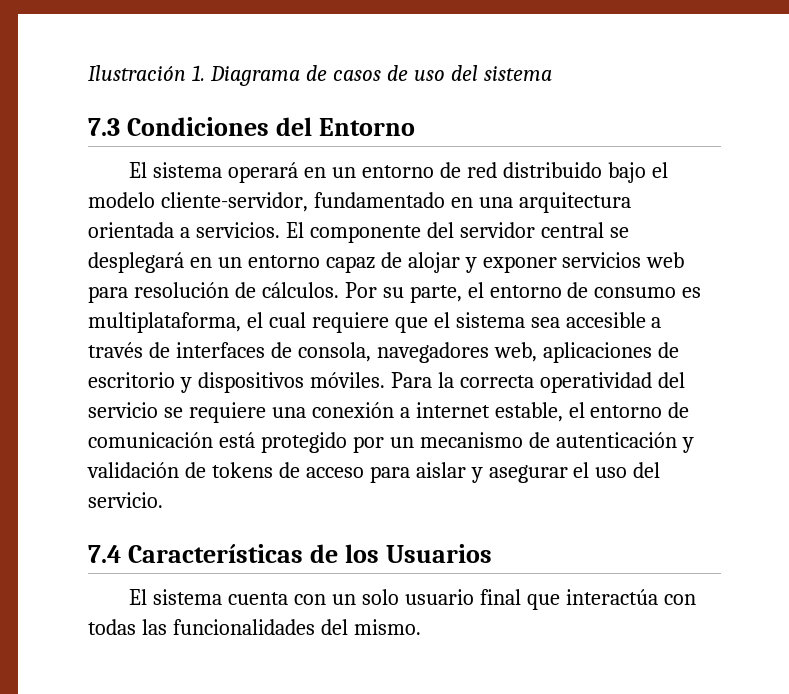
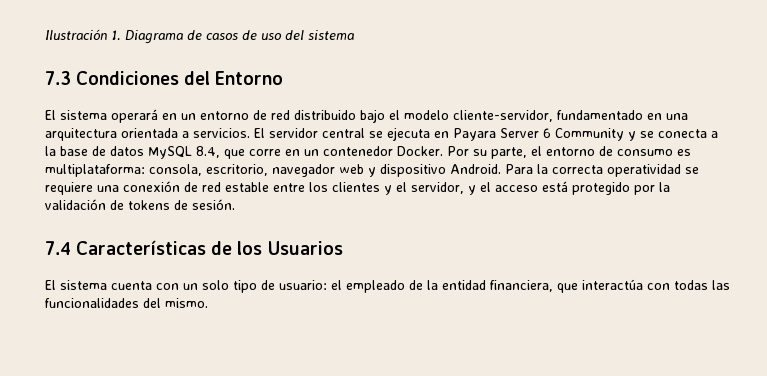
[309,222,454,243] componente del -> (265, 133) none
[88,252,685,273] [88,282,339,303] desplegará en un entorno capaz de alojar y exponer servicios web para resolución de cálculos. -> [387,127,718,141] [45,146,443,159] ejecuta en Payara Server 6 Community y se conecta a la base de datos MySQL 8.4, que corre en un contenedor Docker.
[88,312,662,333] [88,342,679,363] [88,372,385,393] multiplataforma, el cual requiere que el sistema sea accesible a través de interfaces de consola, navegadores web, aplicaciones de escritorio y dispositivos móviles. -> [45,164,501,177] multiplataforma: consola, escritorio, navegador web y dispositivo Android.
[657,372,685,388] [88,402,158,418] del servicio -> (681, 170) none
[399,402,690,422] [88,432,694,453] [87,462,661,483] [88,492,163,508] a internet estable, el entorno de comunicación está protegido por un mecanismo de autenticación y validación de tokens de acceso para aislar y asegurar el uso del servicio. -> [184,181,670,195] [45,199,235,210] de red estable entre los clientes y el servidor, y el acceso está protegido por la validación de tokens de sesión.
[405,589,521,605] usuario final -> [233,280,553,293] tipo de usuario: el empleado de la entidad financiera,

